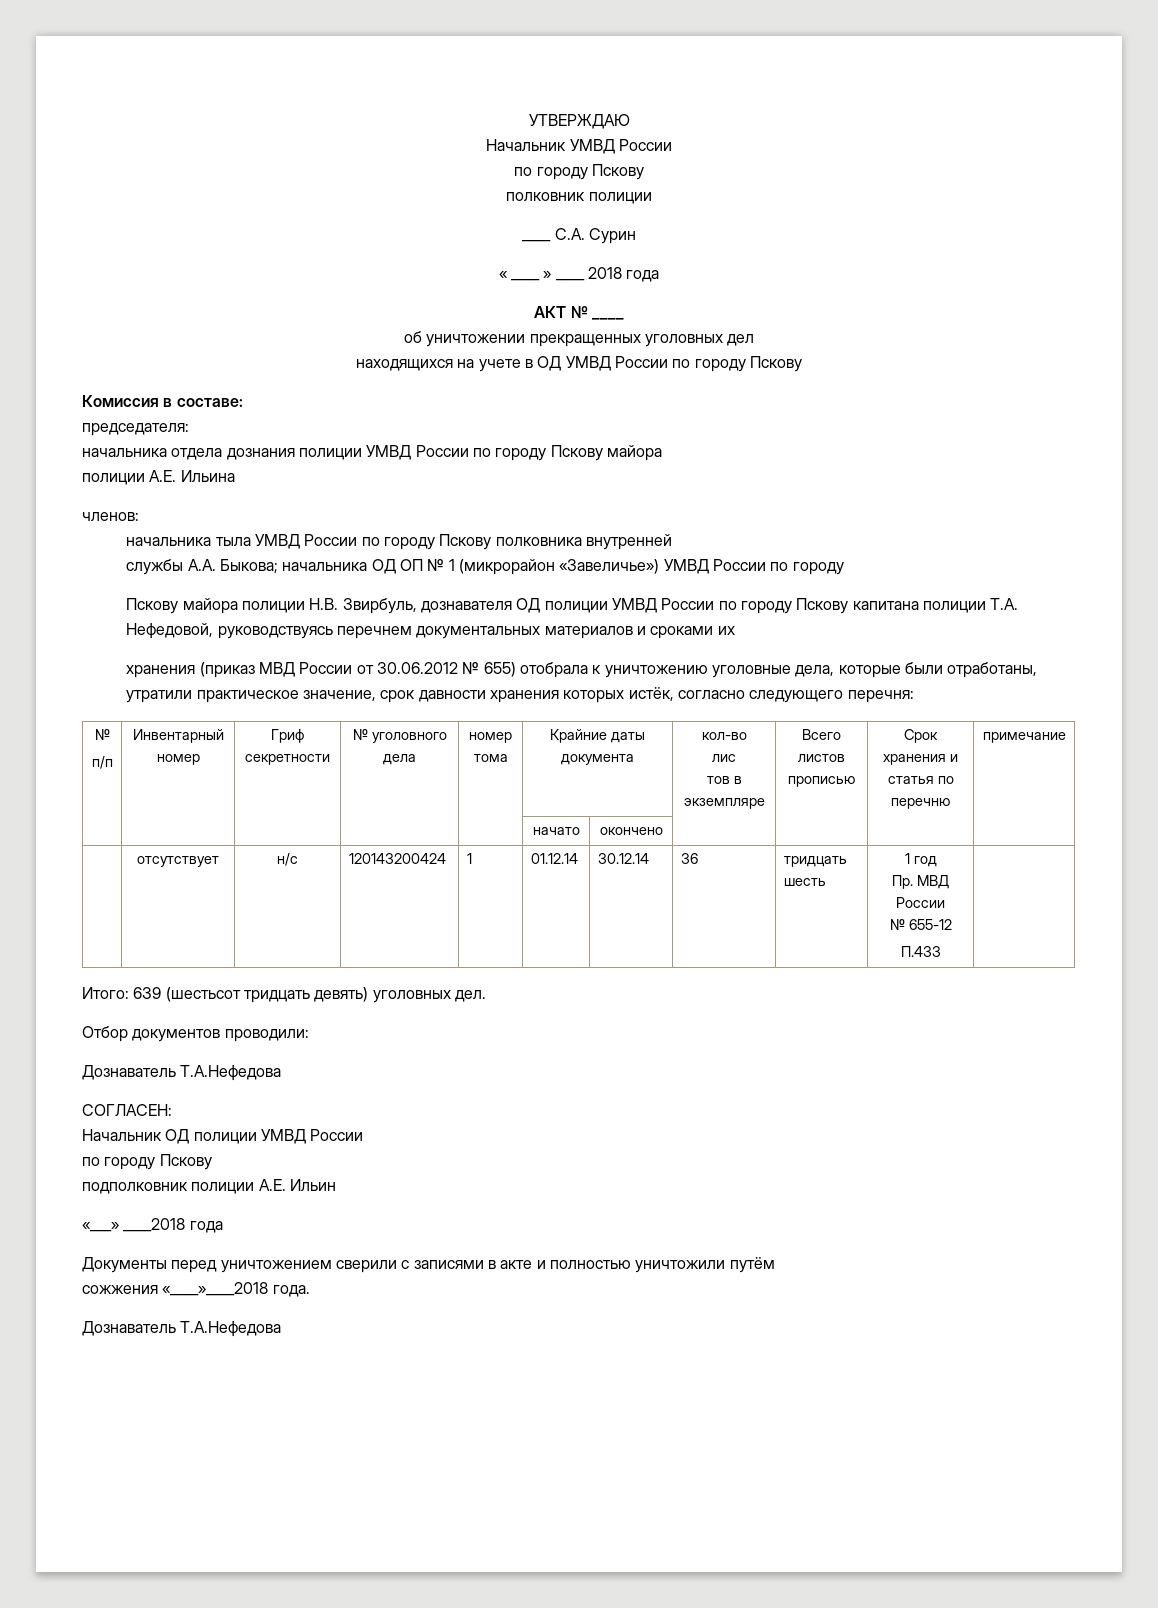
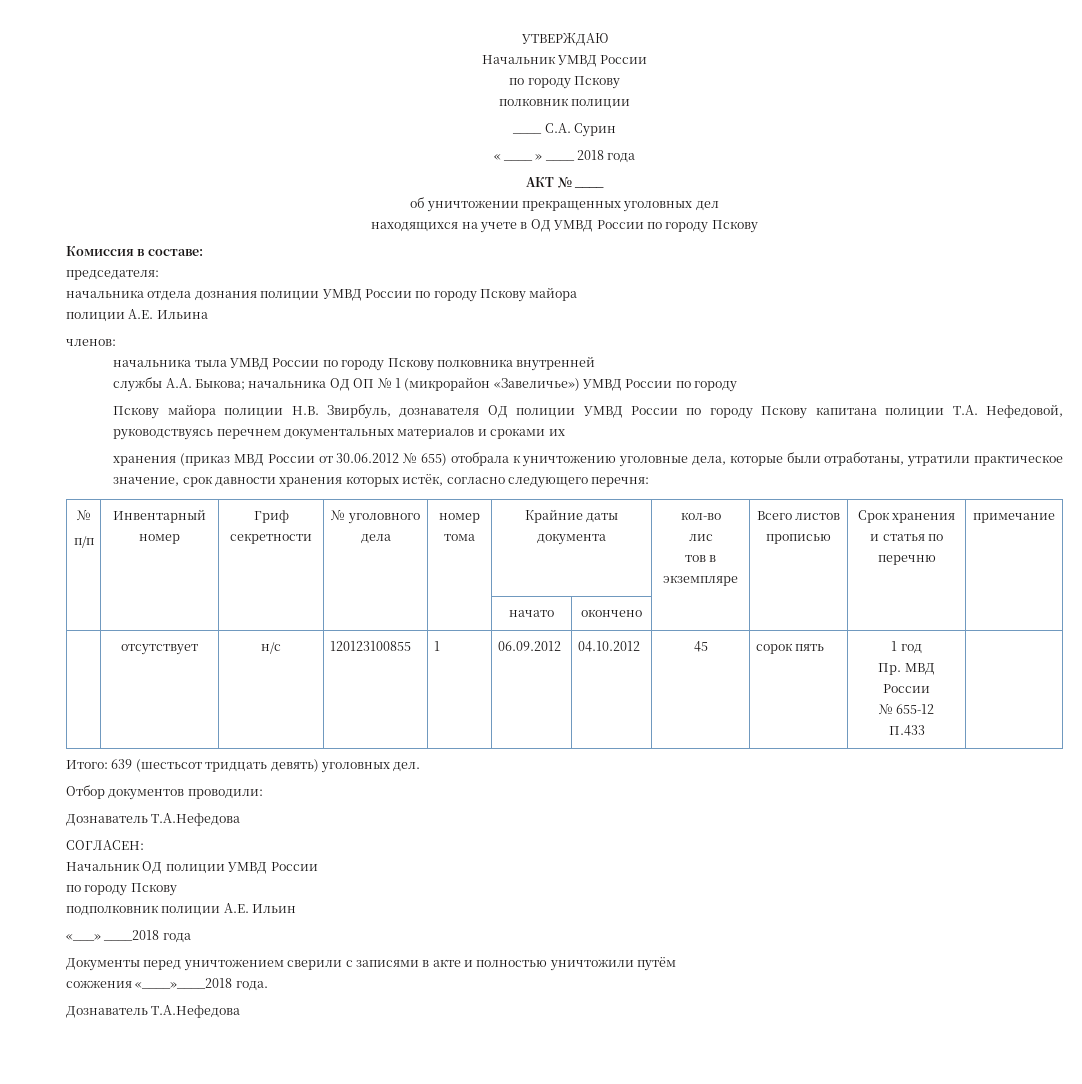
[348,853,446,864] [466,853,472,864] [530,853,578,864] [597,853,649,864] [680,853,698,864] [783,856,847,867] [783,878,826,886] 120143200424 | 1 | 01.12.14 | 30.12.14 | 36 | тридцать шесть -> [329,641,411,651] [433,641,440,651] [497,641,561,651] [577,641,640,652] [693,641,708,652] [755,643,825,654] 120123100855 | 1 | 06.09.2012 | 04.10.2012 | 45 | сорок пять

